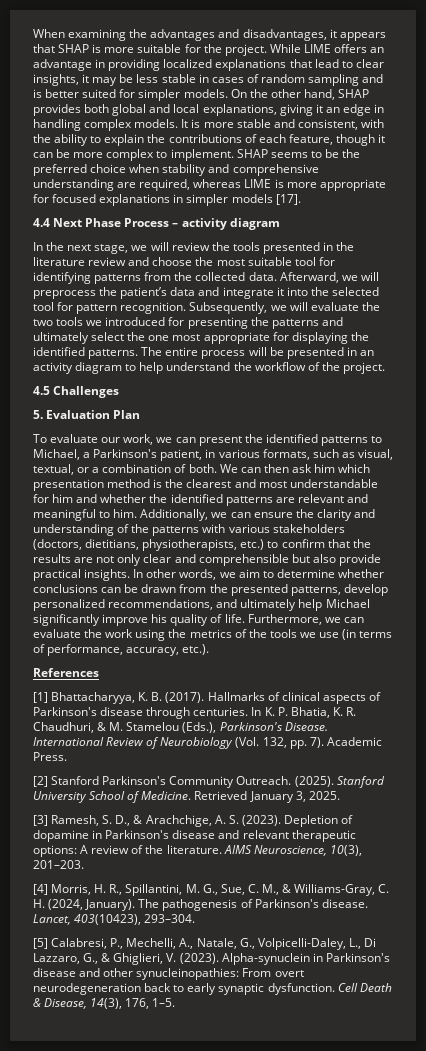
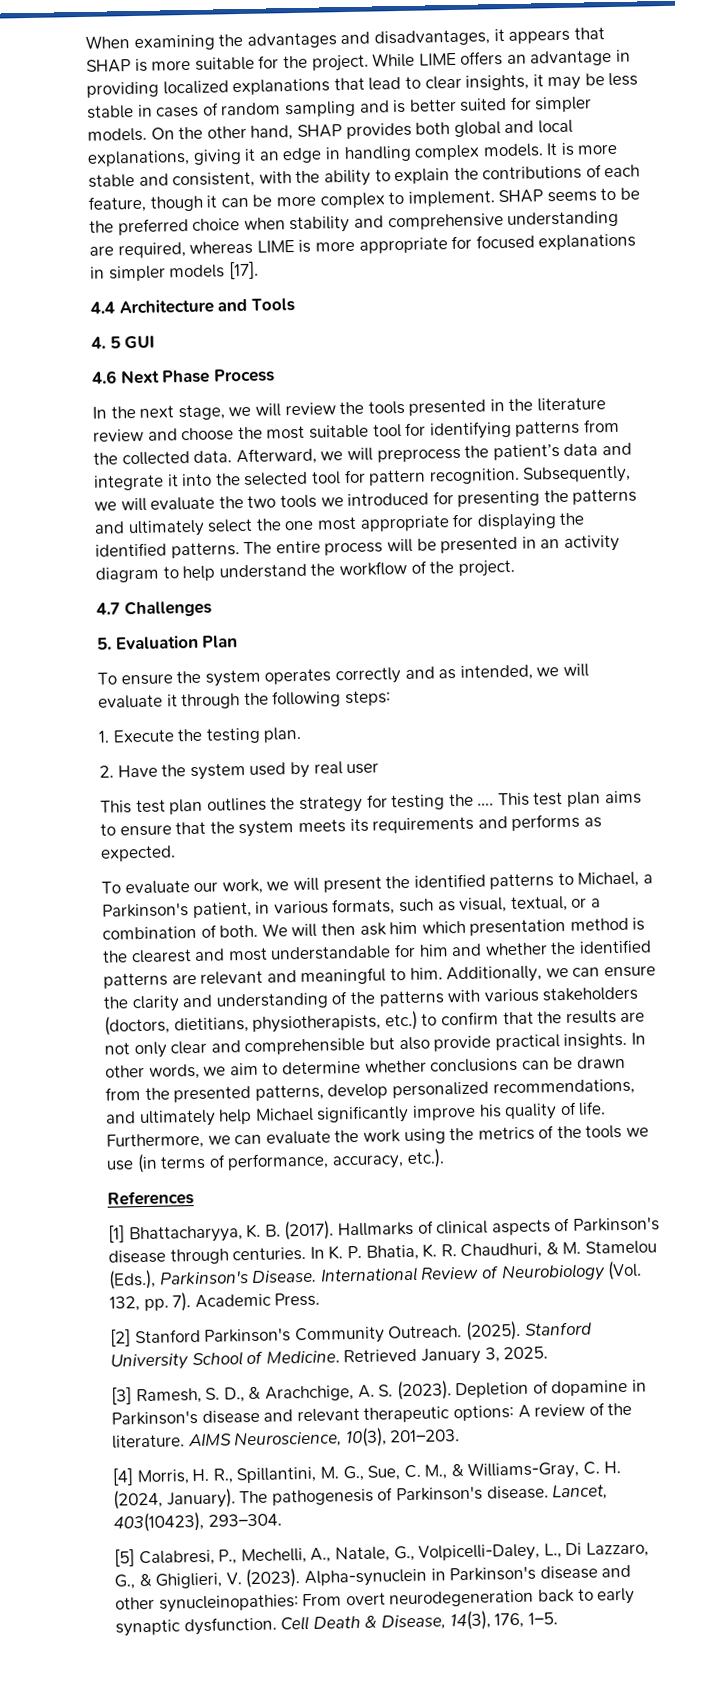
(50, 222) none -> [118,298,295,315] [91,335,156,349] [91,370,117,384] Architecture and Tools // 4. 5 GUI // 4.6
[172,218,280,230] – activity diagram -> (275, 375) none
[33,386,50,395] 4.5 -> [96,602,120,615] 4.7
(141, 414) none -> [97,663,589,687] [98,690,391,710] [98,726,303,744] [99,761,380,781] [100,790,642,815] [100,813,602,838] [100,845,176,862] // To ensure the system operates correctly and as intended, we will evaluate it through the following steps: // 1. Execute the testing plan. // 2. Have the system used by real user // This test plan outlines the strategy for testing the …. This test plan aims to ensure that the system meets its requirements and performs as expected.
[175,437,196,443] can -> [292,877,319,892] will
[240,467,261,473] can -> [291,923,318,938] will

